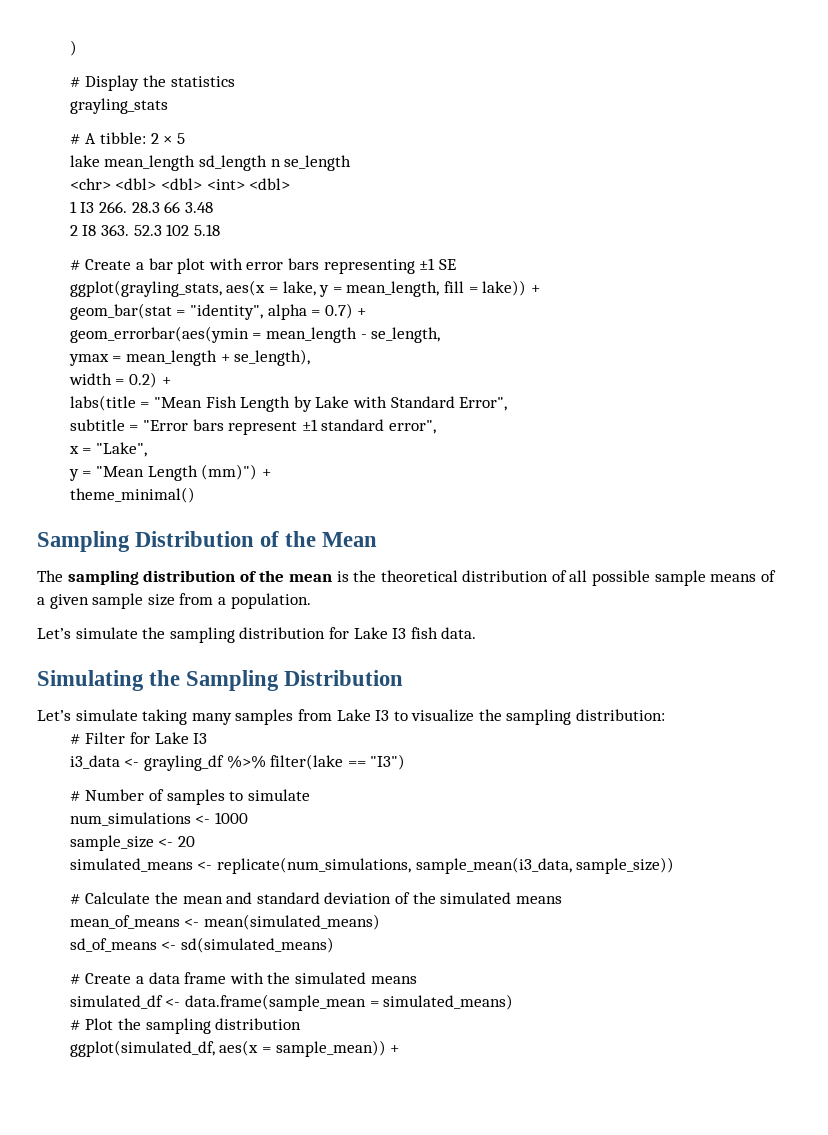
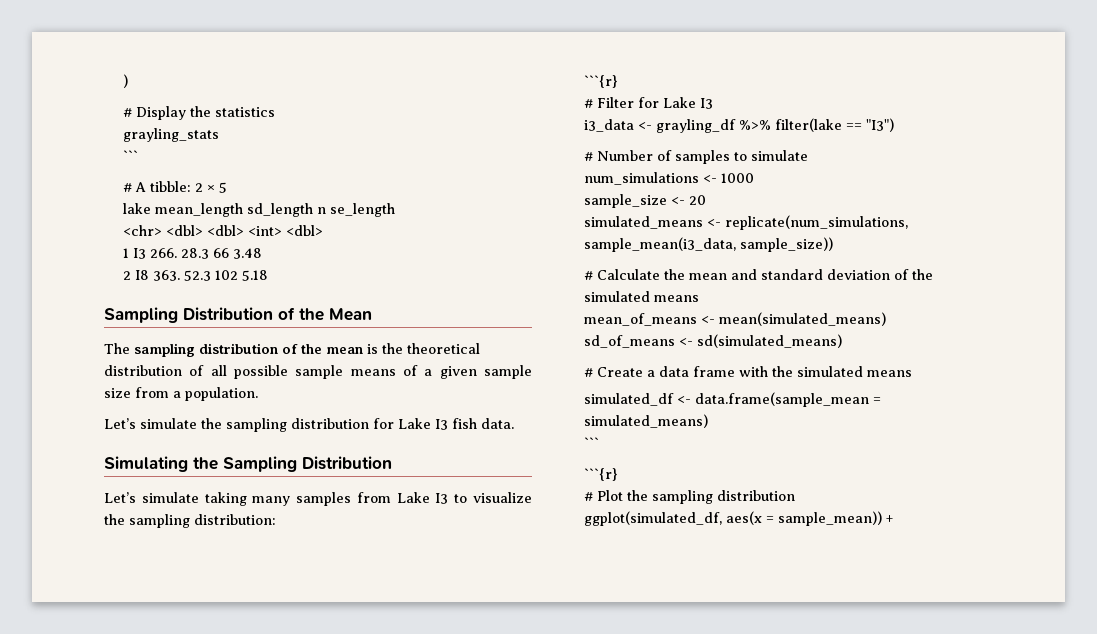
(168, 106) none -> [123,150,139,161] // ```
[69,258,456,274] [69,280,540,297] [69,303,367,320] [69,326,441,343] [68,349,311,366] [68,372,171,388] [69,395,508,412] [69,419,436,435] [68,442,148,457] [68,464,271,481] [69,487,195,503] // # Create a bar plot with error bars representing ±1 SE // ggplot(grayling_stats, aes(x = lake, y = mean_length, fill = lake)) + // geom_bar(stat = "identity", alpha = 0.7) + // geom_errorbar(aes(ymin = mean_length - se_length, // ymax = mean_length + se_length), // width = 0.2) + // labs(title = "Mean Fish Length by Lake with Standard Error", // subtitle = "Error bars represent ±1 standard error", // x = "Lake", // y = "Mean Length (mm)") + // theme_minimal() -> (269, 275) none
(666, 715) none -> [584,75,619,88] // ```{r}
(514, 1002) none -> [584,437,600,448] [584,468,619,481] // ``` // ```{r}

